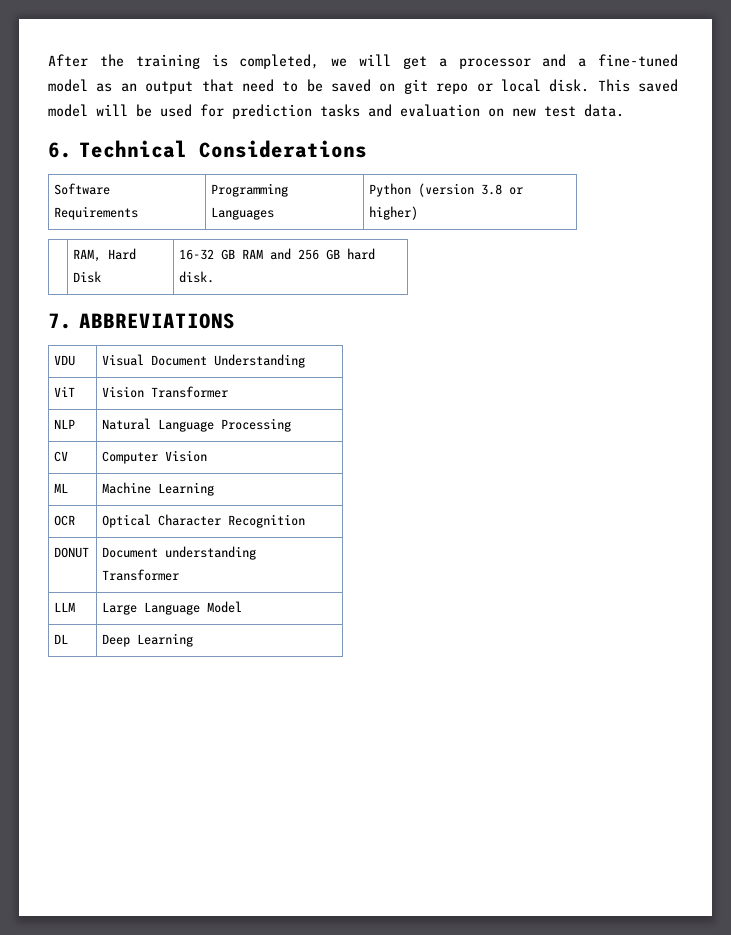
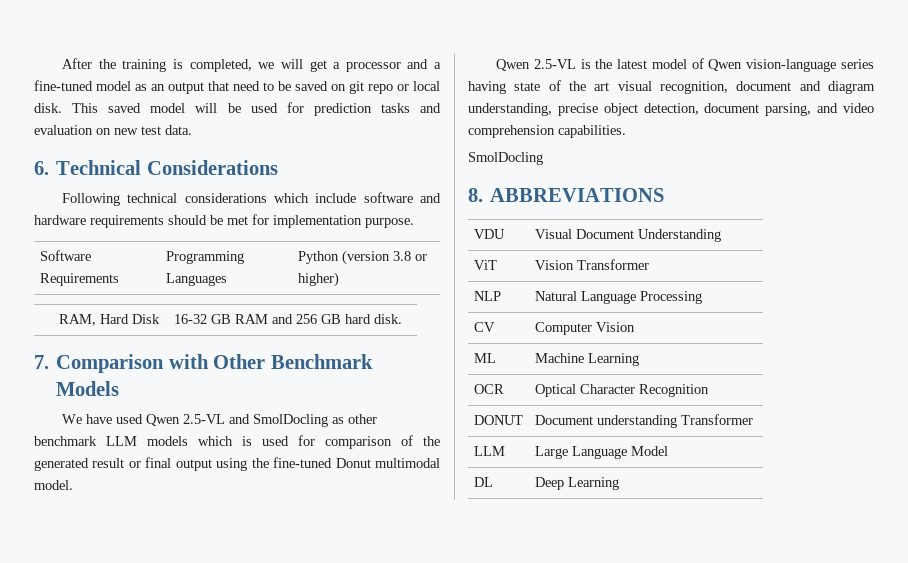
(368, 149) none -> [62,192,441,206] [34,214,414,228] // Following technical considerations which include software and hardware requirements should be met for implementation purpose.
(72, 321) none -> [56,354,373,373] [56,381,120,396] [62,414,378,427] [34,435,440,449] [34,457,441,471] [34,480,73,490] [496,58,874,72] [468,80,875,94] [468,103,874,116] [468,125,626,138] [468,152,543,165] [468,188,483,202] Comparison with Other Benchmark Models // We have used Qwen 2.5-VL and SmolDocling as other benchmark LLM models which is used for comparison of the generated result or final output using the fine-tuned Donut multimodal model. // Qwen 2.5-VL is the latest model of Qwen vision-language series having state of the art visual recognition, document and diagram understanding, precise object detection, document parsing, and video comprehension capabilities. // SmolDocling // 8.

